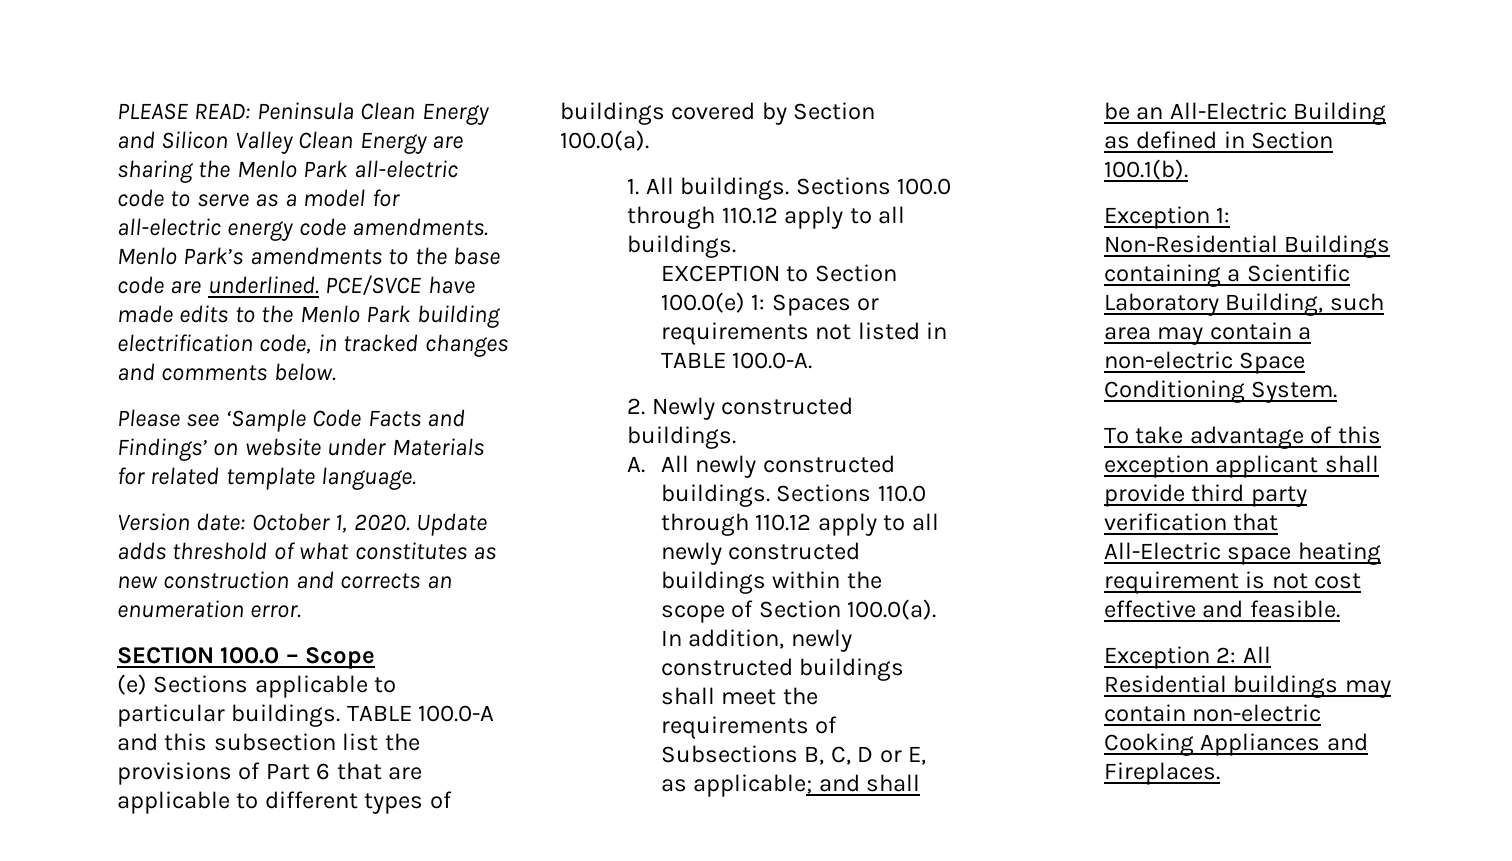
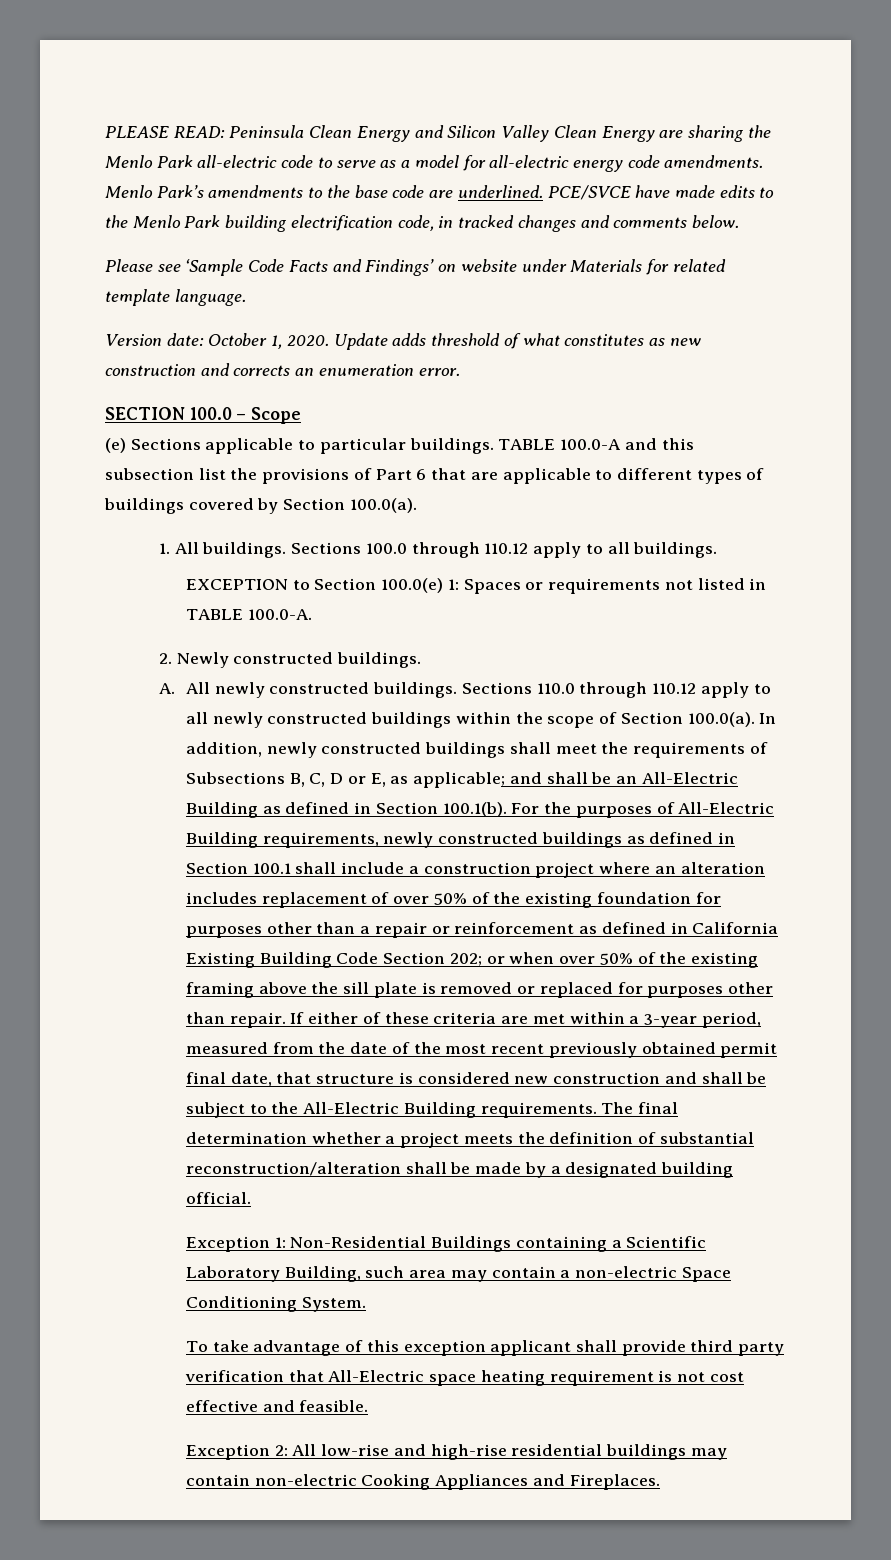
(1188, 169) none -> [511,802,775,818] [185,832,736,848] [185,862,765,878] [185,892,721,908] [185,922,779,938] [185,952,758,968] [185,982,773,998] [185,1012,761,1028] [185,1042,778,1058] [185,1072,767,1087] [185,1102,679,1118] [185,1132,754,1148] [185,1162,734,1178] [185,1192,251,1204] For the purposes of All-Electric Building requirements, newly constructed buildings as defined in Section 100.1 shall include a construction project where an alteration includes replacement of over 50% of the existing foundation for purposes other than a repair or reinforcement as defined in California Existing Building Code Section 202; or when over 50% of the existing framing above the sill plate is removed or replaced for purposes other than repair. If either of these criteria are met within a 3-year period, measured from the date of the most recent previously obtained permit final date, that structure is considered new construction and shall be subject to the All-Electric Building requirements. The final determination whether a project meets the definition of substantial reconstruction/alteration shall be made by a designated building official.
[1103,675,1227,693] Residential -> [321,1444,603,1460] low-rise and high-rise residential

